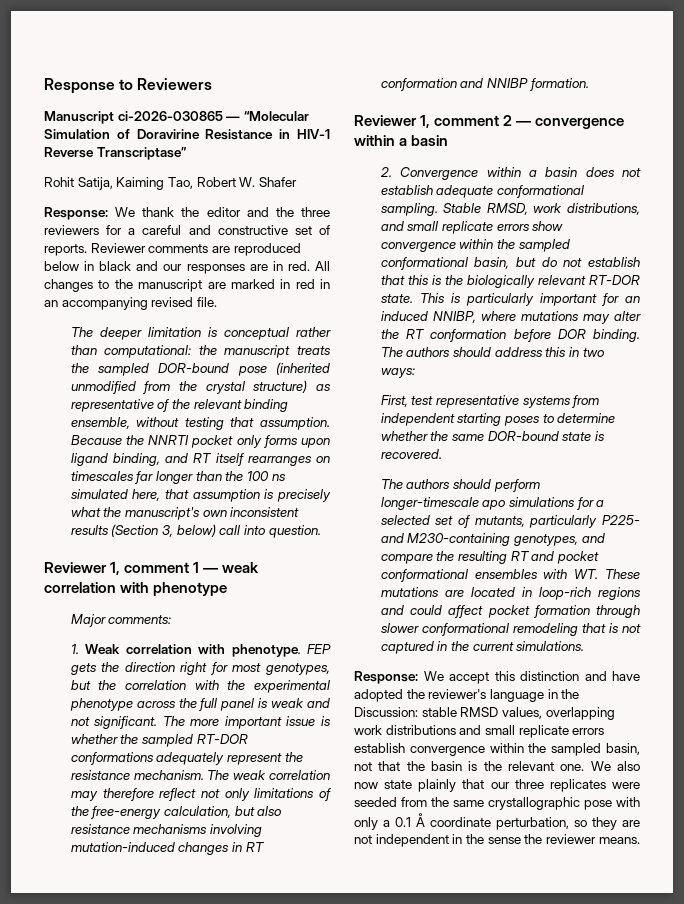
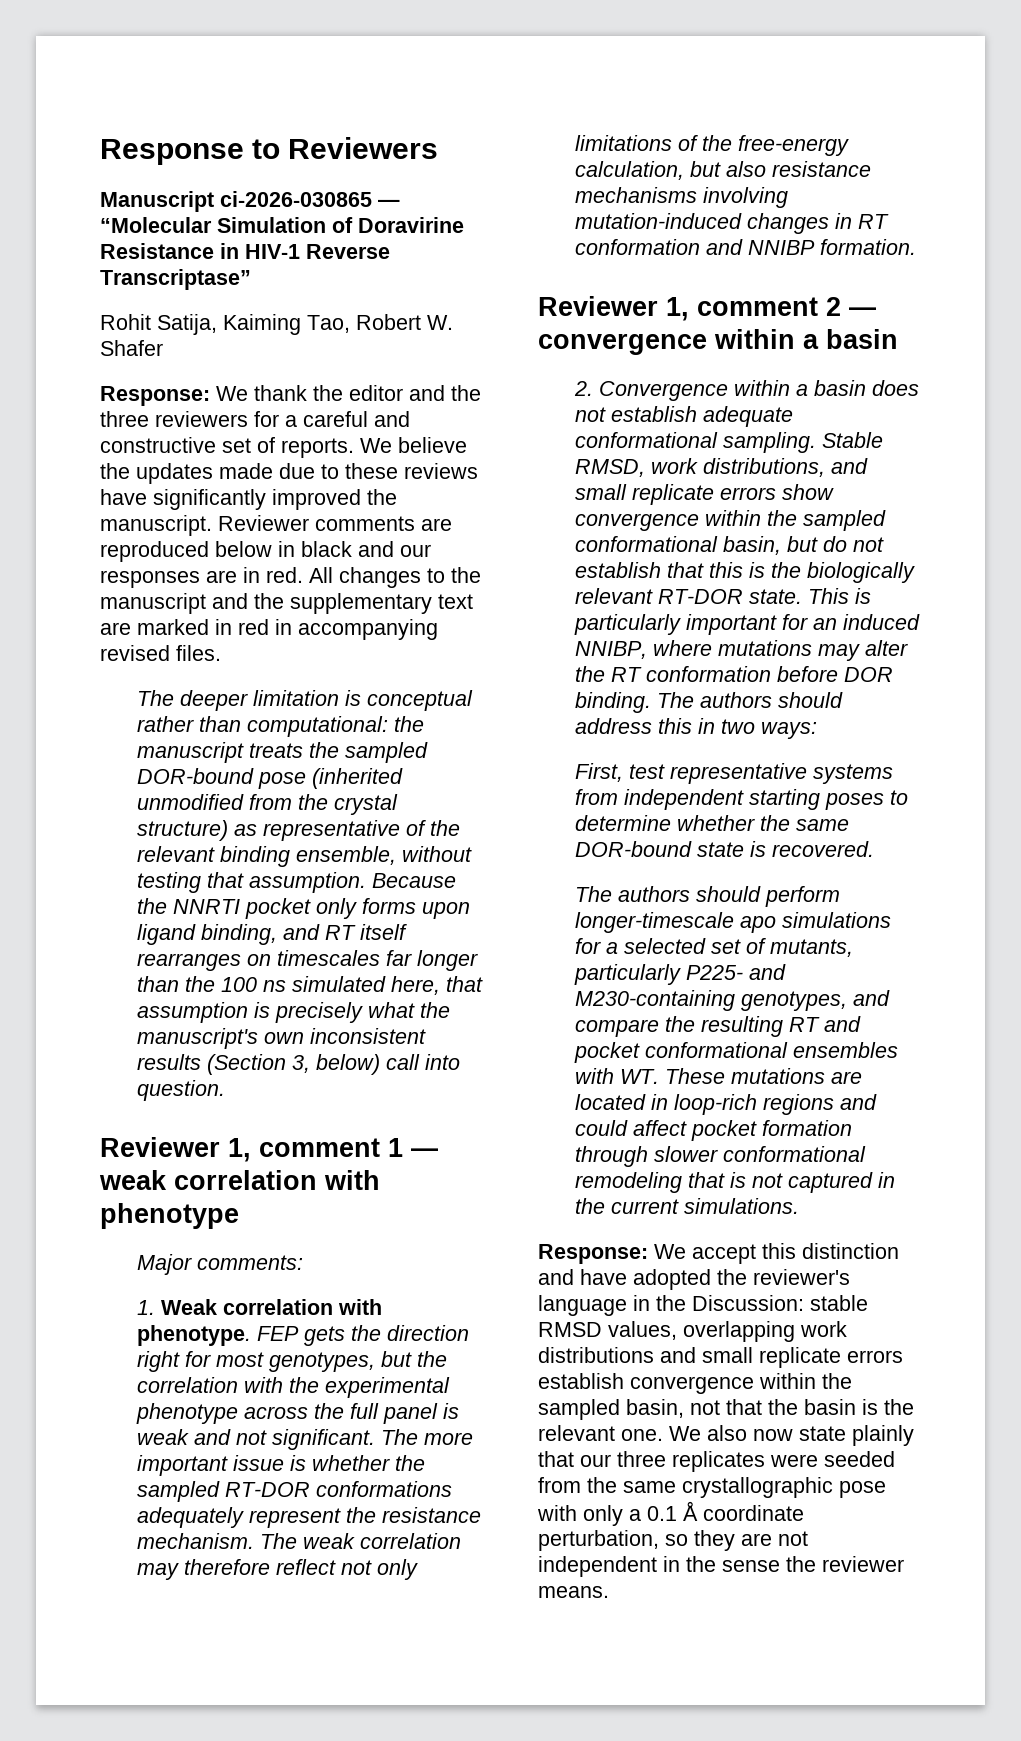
(87, 250) none -> [360,437,467,453] [100,463,478,484] [100,489,397,510] [100,515,212,536] We believe the updates made due to these reviews have significantly improved the manuscript.
(203, 285) none -> [212,593,473,614] and the supplementary text
[44,300,58,307] an -> (292, 627) none
[196,297,217,307] file. -> [176,645,221,661] files.

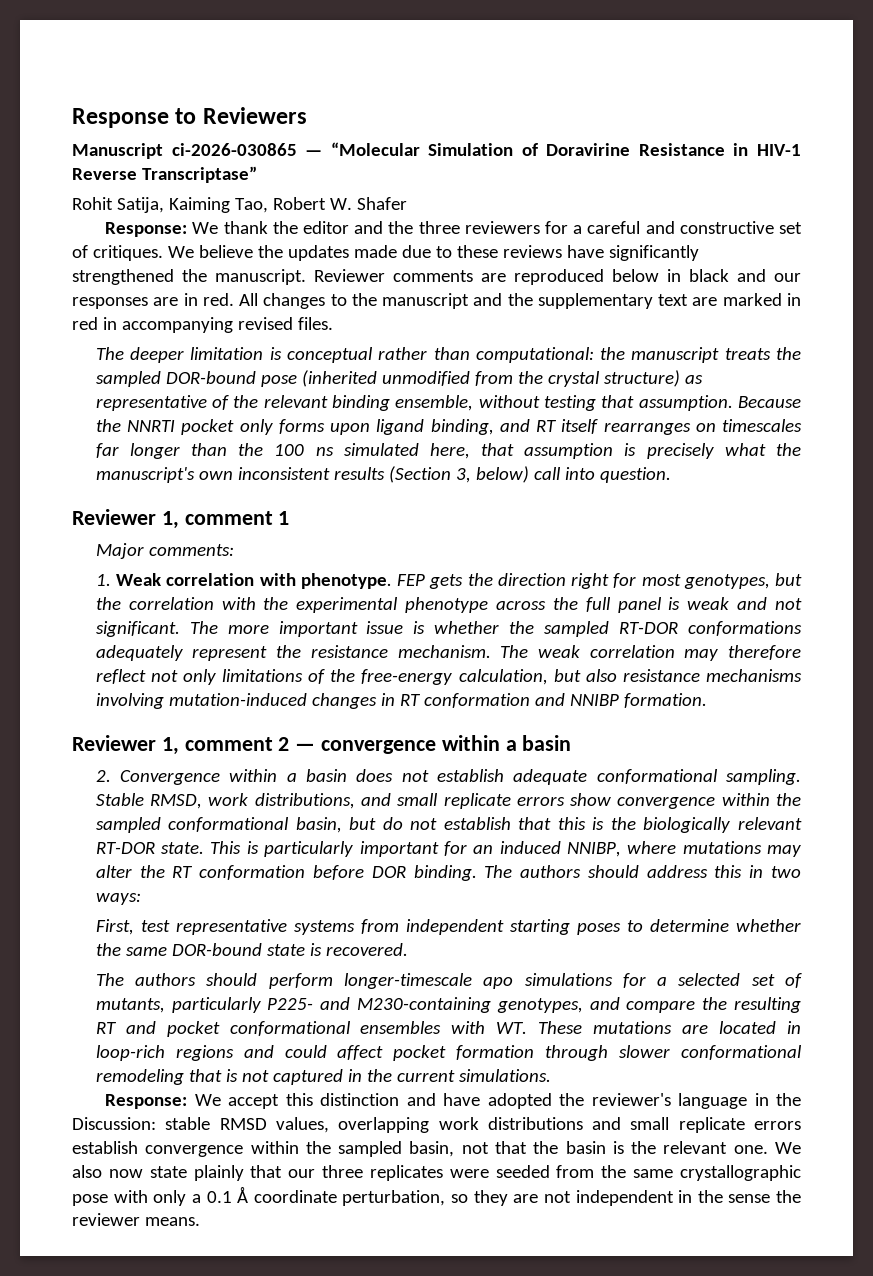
[281,438,354,458] reports. -> [92,245,163,261] critiques.
[272,489,361,510] improved -> [72,269,174,285] strengthened
[411,1148,438,1157] [99,1170,380,1190] [100,1203,239,1229] — weak correlation with phenotype -> (290, 518) none

